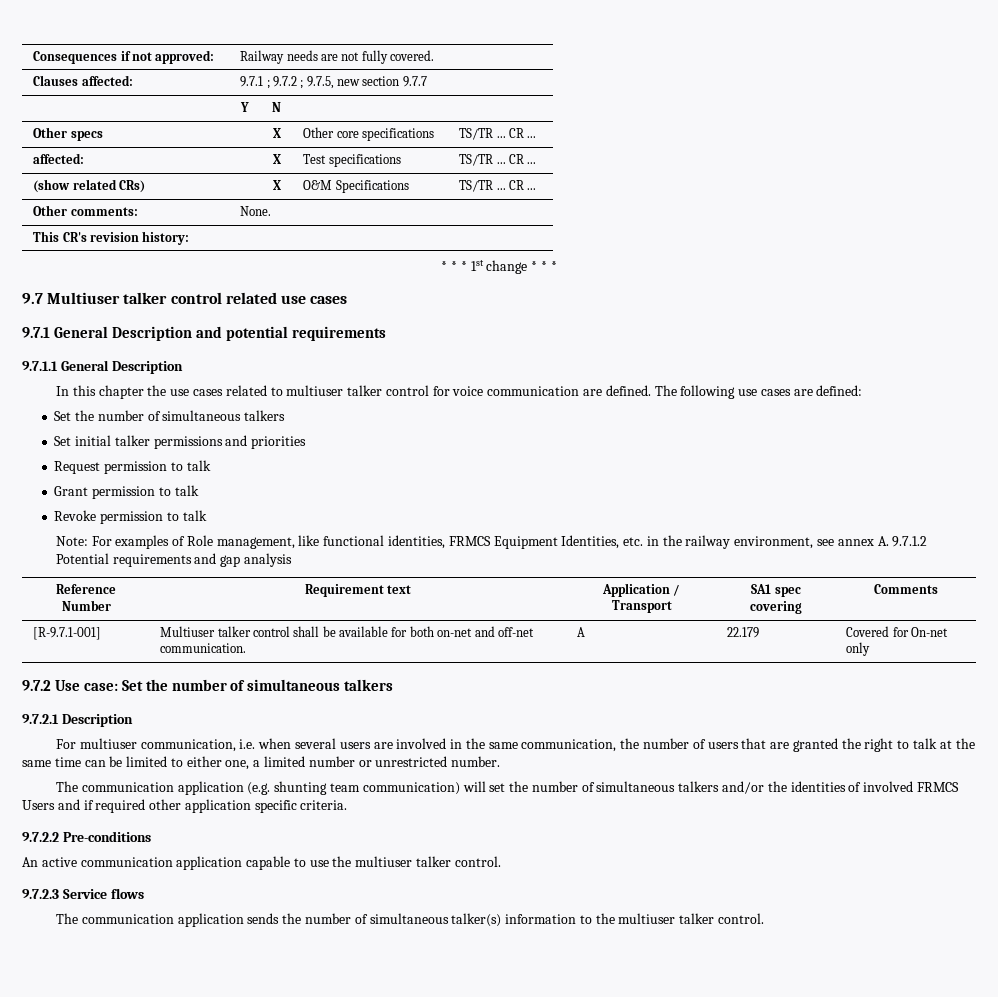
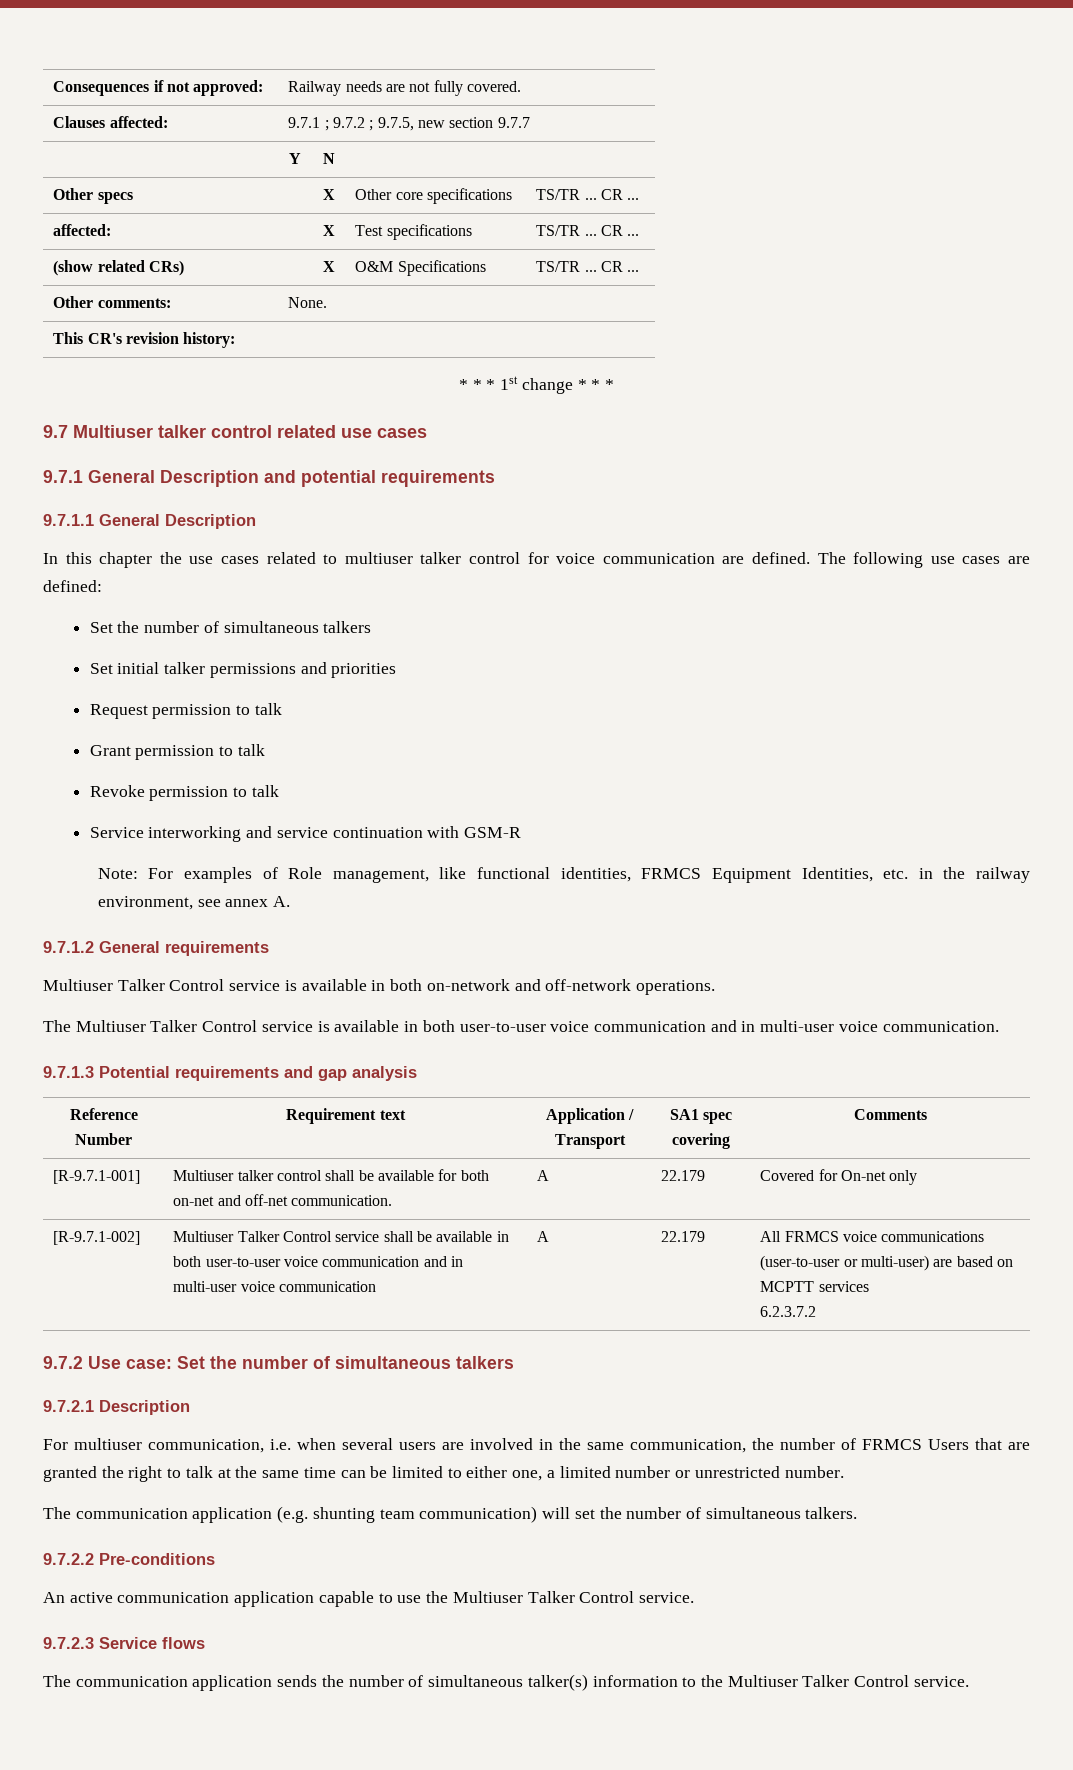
(207, 515) none -> [89,826,521,842] // Service interworking and service continuation with GSM-R
[892,536,928,547] 9.7.1.2 -> [43,941,269,956] [43,979,715,995] [43,1020,999,1032] [43,1066,94,1078] // 9.7.1.2 General requirements // Multiuser Talker Control service is available in both on-network and off-network operations. // The Multiuser Talker Control service is available in both user-to-user voice communication and in multi-user voice communication. // 9.7.1.3
(871, 649) none -> [53,1231,141,1245] [173,1231,509,1242] [173,1256,463,1267] [173,1281,376,1292] [537,1231,550,1242] [661,1231,706,1242] [760,1231,985,1242] [760,1255,1013,1271] [760,1281,869,1292] [760,1306,817,1317] // [R-9.7.1-002] | Multiuser Talker Control service shall be available in both user-to-user voice communication and in multi-user voice communication | A | 22.179 | All FRMCS voice communications (user-to-user or multi-user) are based on MCPTT services // 6.2.3.7.2
[707,742,739,749] users -> [862,1439,969,1450] FRMCS Users
[678,781,959,794] [22,799,348,813] talkers and/or the identities of involved FRMCS Users and if required other application specific criteria. -> [805,1507,858,1519] talkers.
[355,856,501,867] multiuser talker control. -> [452,1591,694,1603] Multiuser Talker Control service.
[618,913,764,924] multiuser talker control. -> [727,1675,969,1687] Multiuser Talker Control service.

